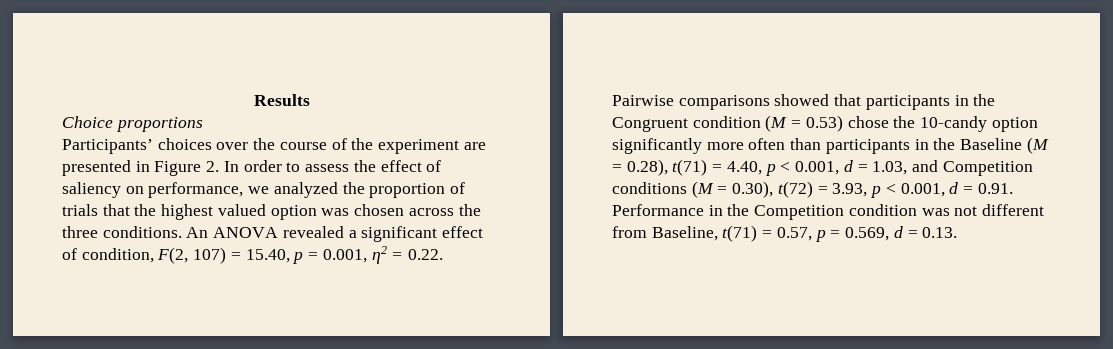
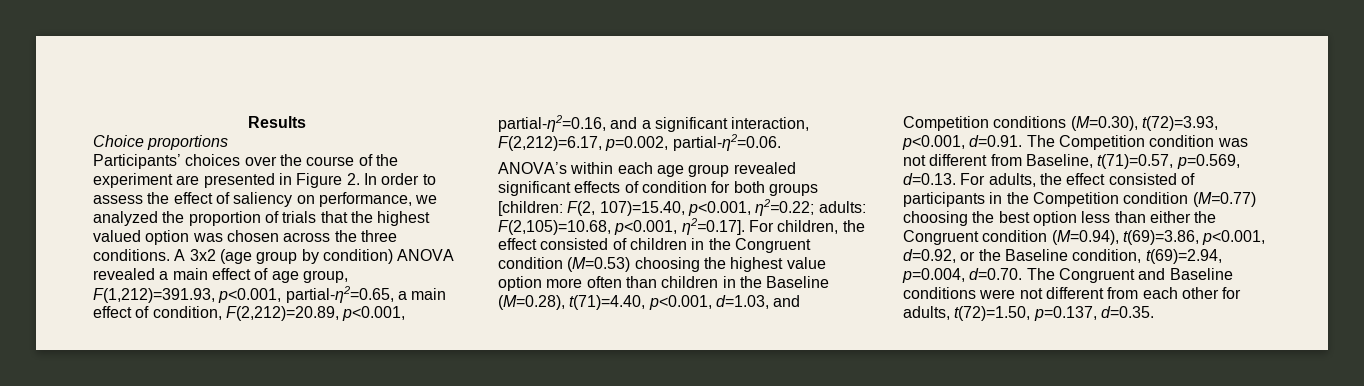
[186,226,484,242] [62,246,443,264] [612,94,996,110] [612,115,1038,132] [612,138,702,154] An ANOVA revealed a significant effect of condition, F(2, 107) = 15.40, p = 0.001, η2 = 0.22. Pairwise comparisons showed that participants in the Congruent condition (M = 0.53) chose the 10-candy option significantly -> [174,249,455,264] [93,268,348,283] [93,286,447,303] [93,306,406,321] [498,115,810,132] [498,134,781,151] [498,162,796,177] [498,181,818,196] [498,199,866,216] [498,218,865,235] [498,238,811,253] [498,257,826,272] [498,276,542,291] A 3x2 (age group by condition) ANOVA revealed a main effect of age group, F(1,212)=391.93, p<0.001, partial-η2=0.65, a main effect of condition, F(2,212)=20.89, p<0.001, partial-η2=0.16, and a significant interaction, F(2,212)=6.17, p=0.002, partial-η2=0.06. // ANOVA’s within each age group revealed significant effects of condition for both groups [children: F(2, 107)=15.40, p<0.001, η2=0.22; adults: F(2,105)=10.68, p<0.001, η2=0.17]. For children, the effect consisted of children in the Congruent condition (M=0.53) choosing the highest value option
[825,139,910,154] participants -> [661,276,719,288] children
[1026,137,1049,154] [612,159,1033,176] [612,181,1013,198] [612,204,750,216] (M = 0.28), t(71) = 4.40, p < 0.001, d = 1.03, and Competition conditions (M = 0.30), t(72) = 3.93, p < 0.001, d = 0.91. Performance in the -> [498,295,801,310] [903,116,1218,131] [902,135,1055,150] (M=0.28), t(71)=4.40, p<0.001, d=1.03, and Competition conditions (M=0.30), t(72)=3.93, p<0.001, d=0.91. The
[722,225,958,242] t(71) = 0.57, p = 0.569, d = 0.13. -> [1097,154,1240,169] [903,173,1195,187] [903,192,1256,207] [903,211,1217,226] [903,230,1266,245] [903,249,1222,264] [902,268,1233,283] [903,287,1242,299] [903,306,1154,321] t(71)=0.57, p=0.569, d=0.13. For adults, the effect consisted of participants in the Competition condition (M=0.77) choosing the best option less than either the Congruent condition (M=0.94), t(69)=3.86, p<0.001, d=0.92, or the Baseline condition, t(69)=2.94, p=0.004, d=0.70. The Congruent and Baseline conditions were not different from each other for adults, t(72)=1.50, p=0.137, d=0.35.

